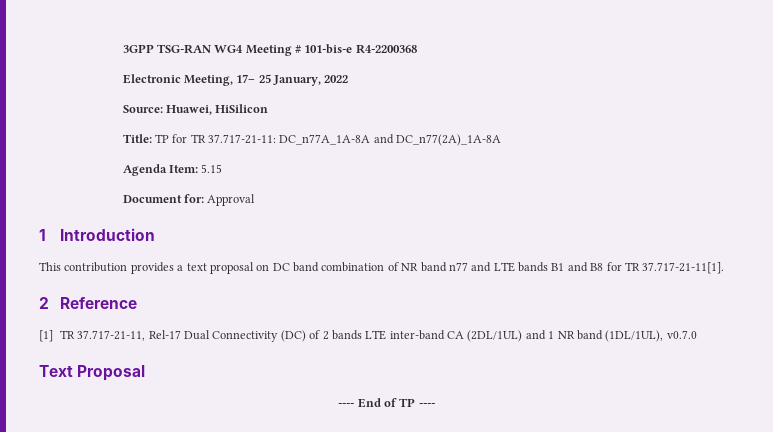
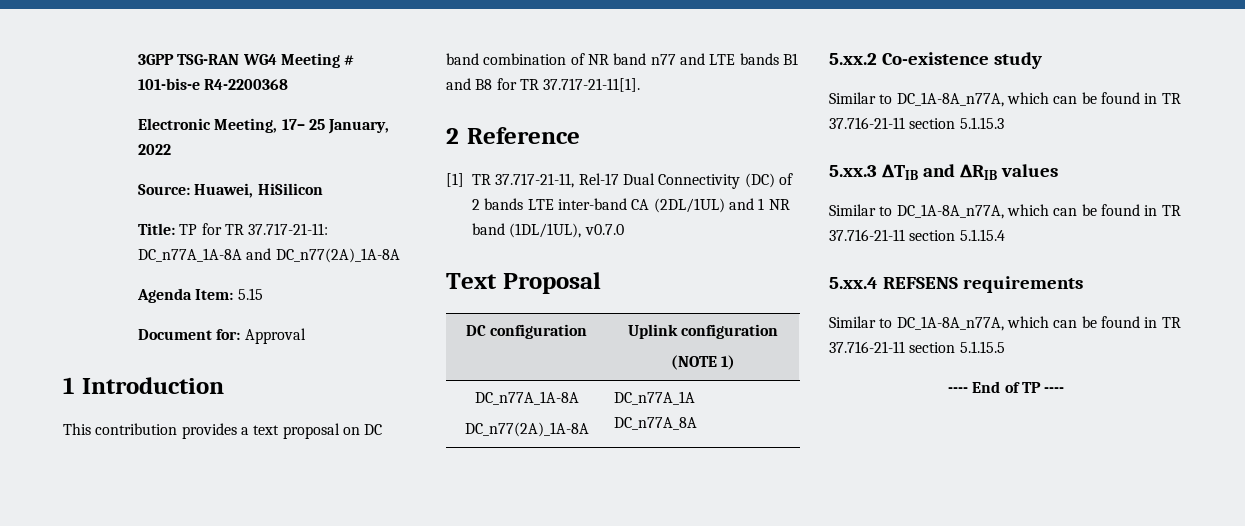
(146, 373) none -> [465,324,588,339] [627,324,779,339] [670,355,736,370] [474,391,579,405] [464,422,589,437] [613,391,695,405] [613,417,697,430] [829,52,1042,69] [829,92,1181,107] [829,117,1004,129] [829,164,1058,180] [829,204,1181,219] [829,229,1005,241] [829,276,1083,293] [829,316,1181,331] [829,341,1005,353] // DC configuration | Uplink configuration // (NOTE 1) // DC_n77A_1A-8A // DC_n77(2A)_1A-8A | DC_n77A_1A // DC_n77A_8A // 5.xx.2 Co-existence study // Similar to DC_1A-8A_n77A, which can be found in TR 37.716-21-11 section 5.1.15.3 // 5.xx.3 ∆TIB and ∆RIB values // Similar to DC_1A-8A_n77A, which can be found in TR 37.716-21-11 section 5.1.15.4 // 5.xx.4 REFSENS requirements // Similar to DC_1A-8A_n77A, which can be found in TR 37.716-21-11 section 5.1.15.5

